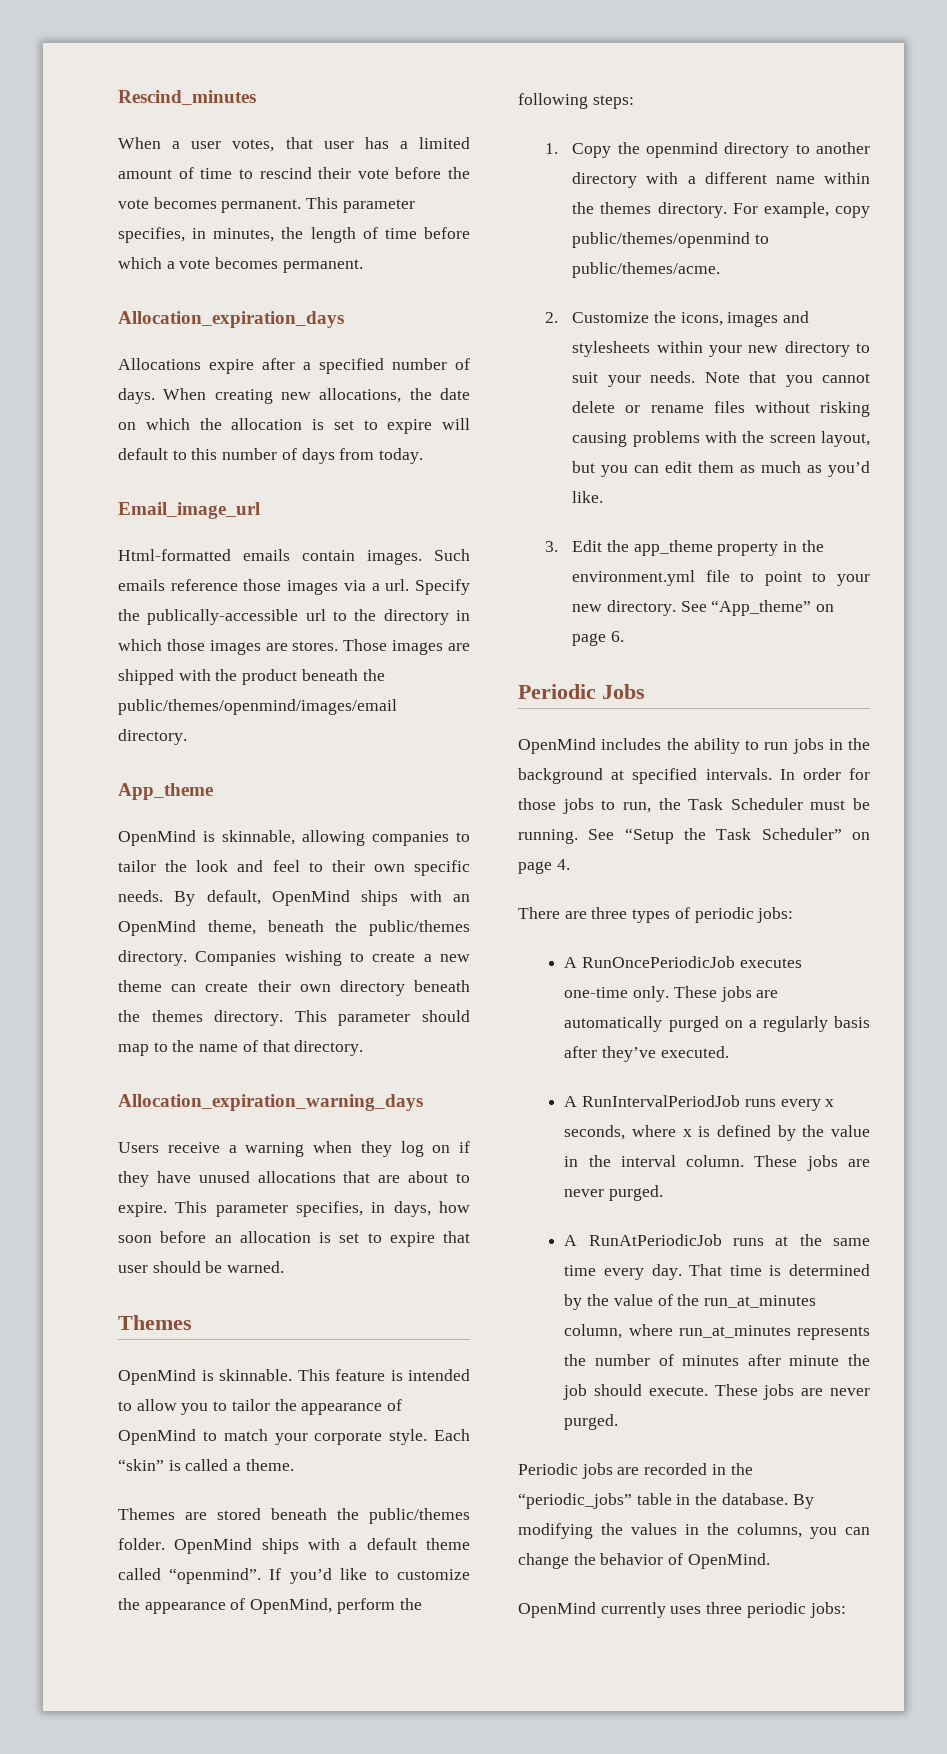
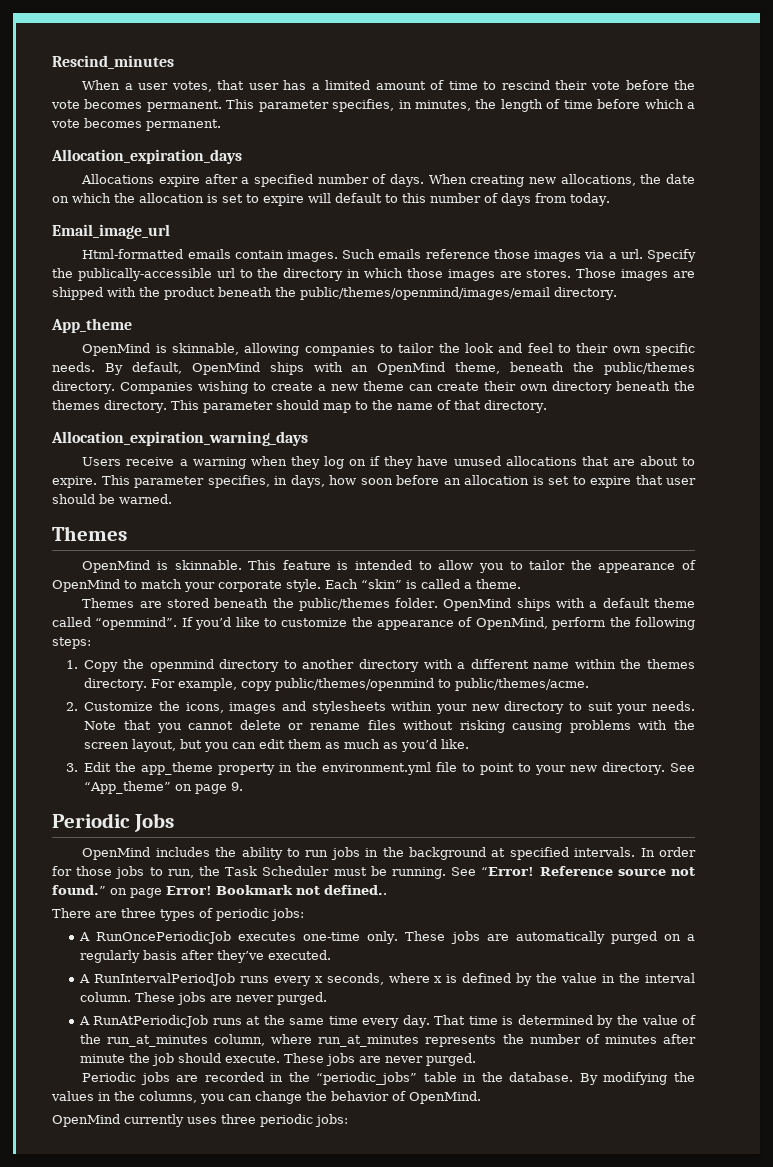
[610,631,624,642] 6. -> [231,782,244,791] 9.
[624,828,870,844] [518,859,570,874] “Setup the Task Scheduler” on page 4. -> [481,866,695,876] [52,885,387,898] “Error! Reference source not found.” on page Error! Bookmark not defined..

